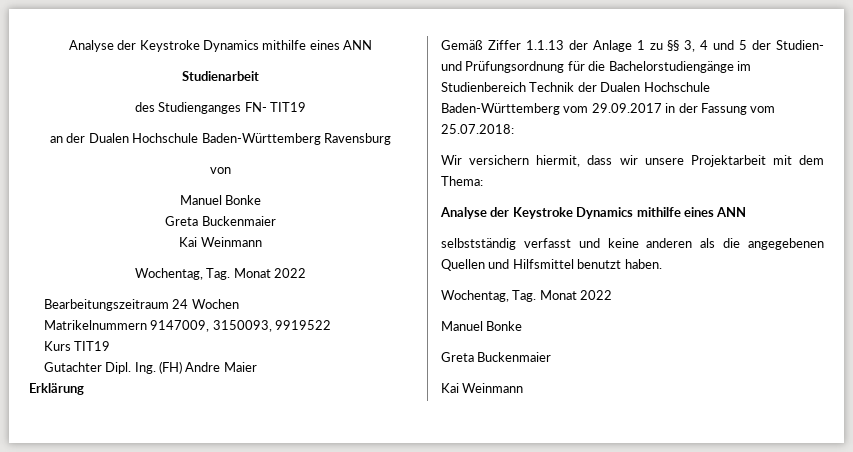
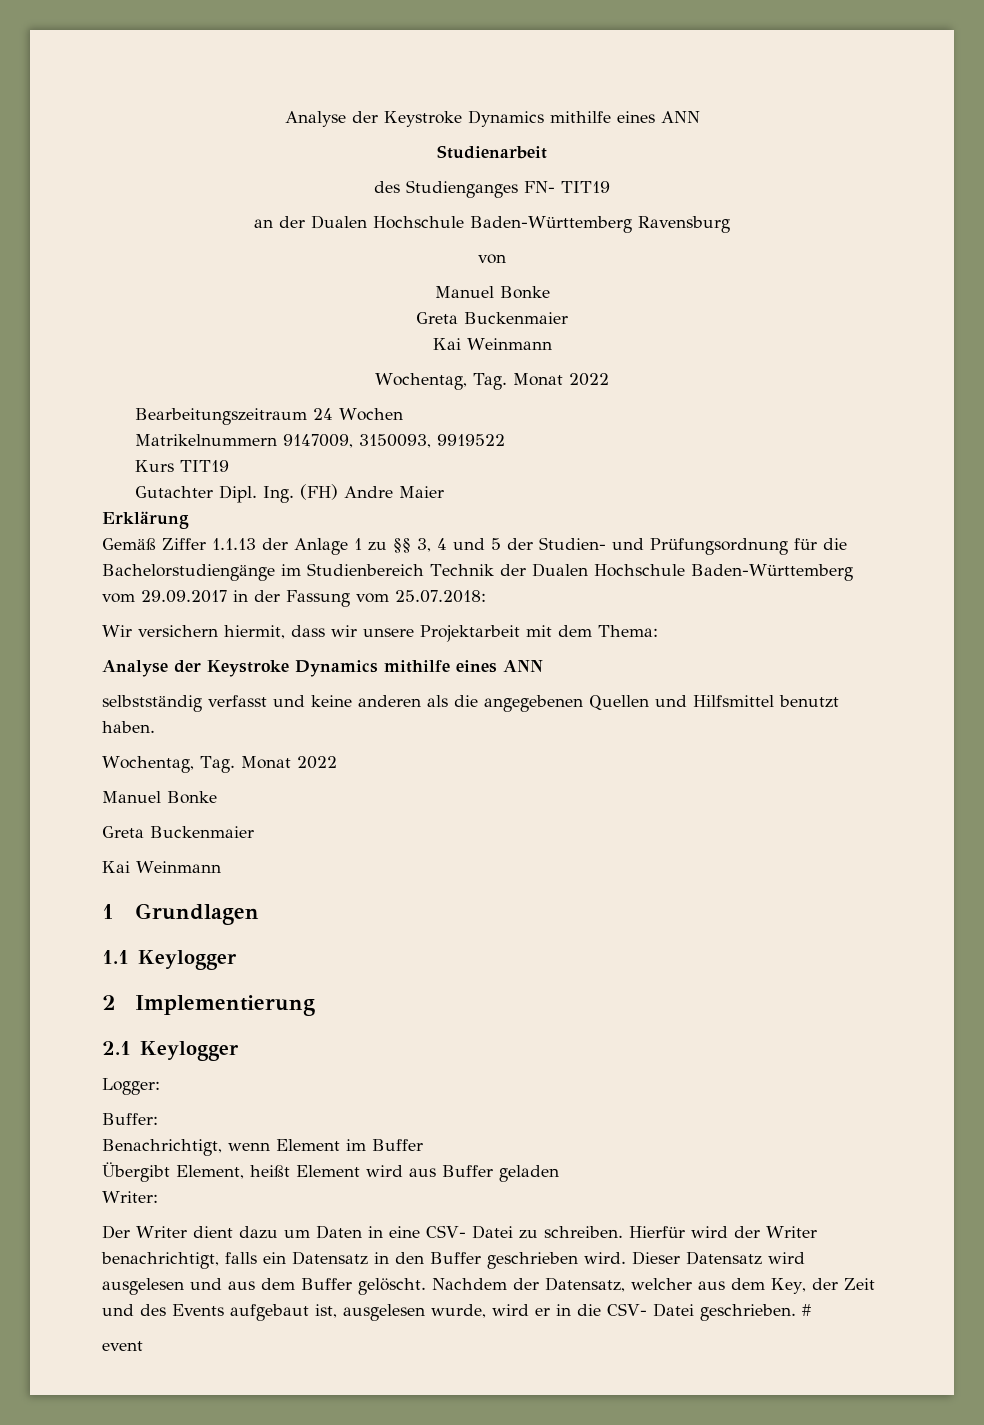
(524, 388) none -> [102,903,259,925] [102,950,237,970] [102,995,315,1016] [102,1041,239,1061] [102,1078,160,1095] [102,1113,158,1125] [102,1139,423,1156] [102,1162,559,1182] [102,1191,158,1203] [102,1225,817,1239] [101,1251,805,1269] [102,1277,875,1295] [102,1303,811,1321] [102,1341,143,1351] // 1 Grundlagen // 1.1 Keylogger // 2 Implementierung // 2.1 Keylogger // Logger: // Buffer: // Benachrichtigt, wenn Element im Buffer // Übergibt Element, heißt Element wird aus Buffer geladen // Writer: // Der Writer dient dazu um Daten in eine CSV- Datei zu schreiben. Hierfür wird der Writer benachrichtigt, falls ein Datensatz in den Buffer geschrieben wird. Dieser Datensatz wird ausgelesen und aus dem Buffer gelöscht. Nachdem der Datensatz, welcher aus dem Key, der Zeit und des Events aufgebaut ist, ausgelesen wurde, wird er in die CSV- Datei geschrieben. # // event

